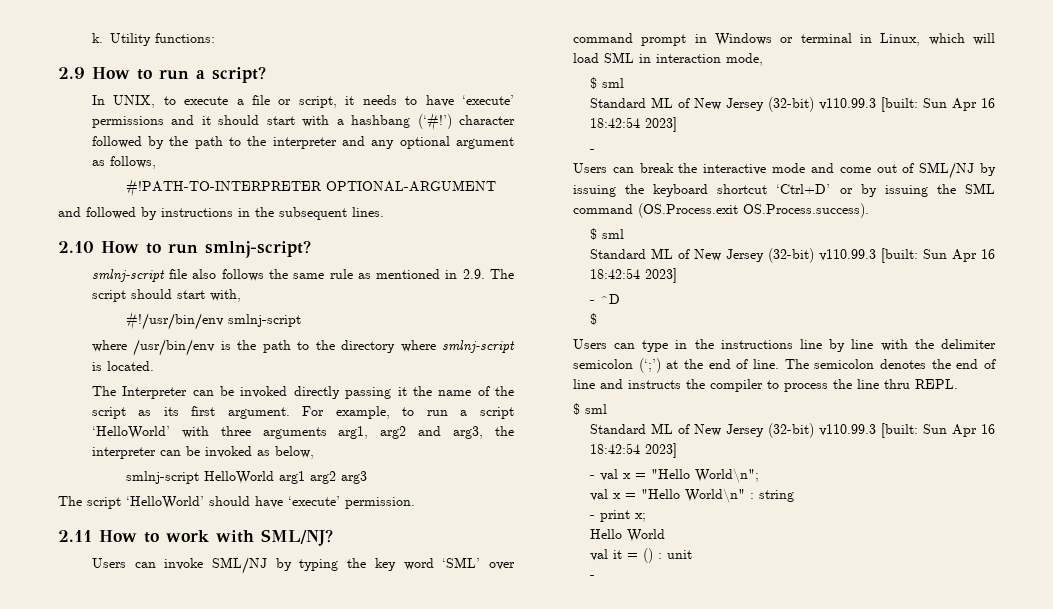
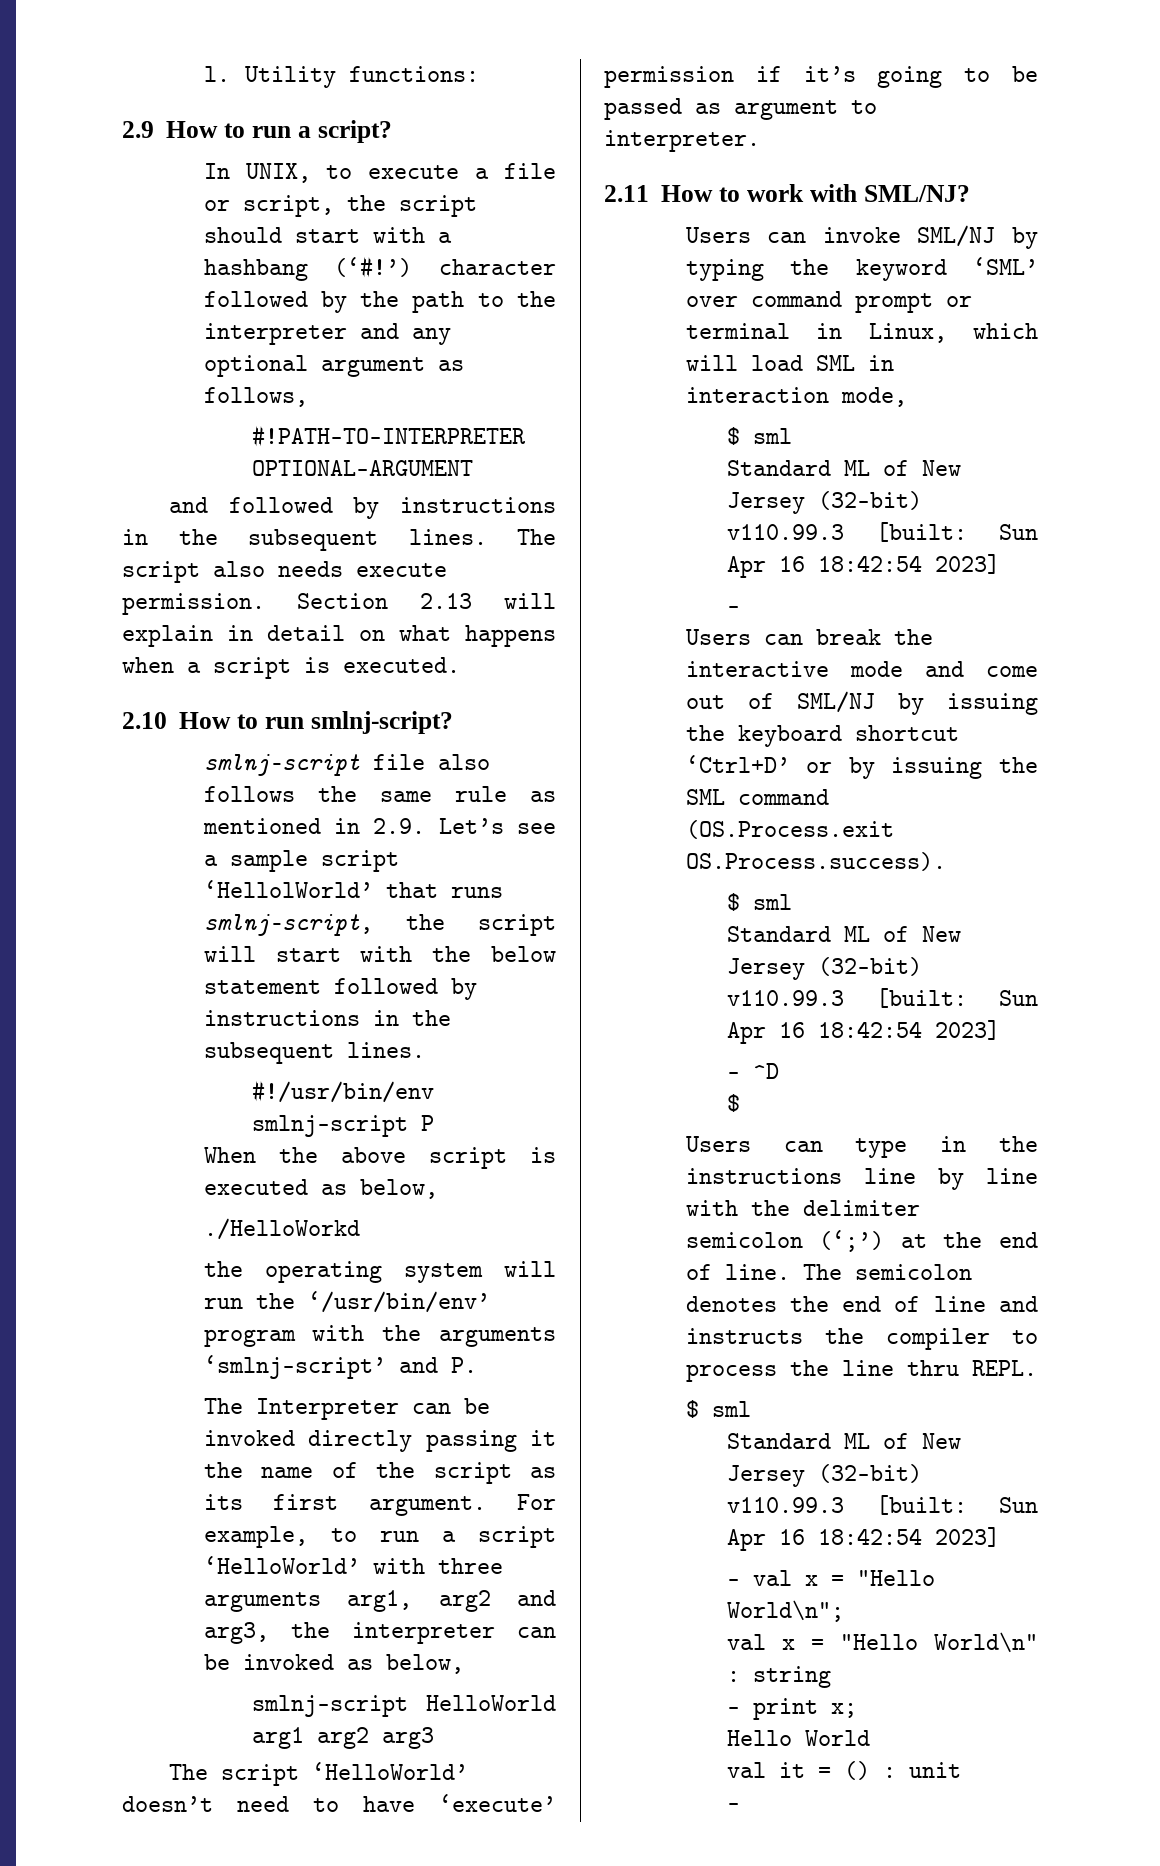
[91,33,103,43] k. -> [203,66,230,82] l.
[345,95,514,107] [91,115,211,128] it needs to have ‘execute’ permissions and it -> [346,195,477,217] the script
(384, 212) none -> [517,529,556,545] [122,561,447,583] [122,593,556,615] [122,625,556,647] [122,657,460,679] The script also needs execute permission. Section 2.13 will explain in detail on what happens when a script is executed.
[490,269,515,279] [91,289,241,302] [125,312,301,330] [91,339,515,356] [91,361,154,371] The script should start with, // #!/usr/bin/env smlnj-script // where /usr/bin/env is the path to the directory where smlnj-script is located. -> [438,818,556,834] [203,850,399,872] [203,880,503,898] [203,914,556,936] [203,946,556,962] [203,978,477,1000] [203,1010,451,1026] [203,1042,425,1064] [252,1080,435,1103] [252,1115,435,1137] [203,1147,556,1169] [203,1179,438,1199] [203,1218,360,1240] [203,1261,556,1283] [203,1291,490,1313] [203,1325,556,1347] [203,1355,477,1379] Let’s see a sample script ‘HellolWorld’ that runs smlnj-script, the script will start with the below statement followed by instructions in the subsequent lines. // #!/usr/bin/env smlnj-script P // When the above script is executed as below, // ./HelloWorkd // the operating system will run the ‘/usr/bin/env’ program with the arguments ‘smlnj-script’ and P.
[209,496,415,509] should have ‘execute’ permission. -> [122,1794,556,1812] [604,66,1038,88] [604,98,877,120] [604,130,760,152] doesn’t need to have ‘execute’ permission if it’s going to be passed as argument to interpreter.
[374,558,434,571] key word -> [855,259,947,281] keyword
[694,33,772,46] in Windows -> (933, 303) none

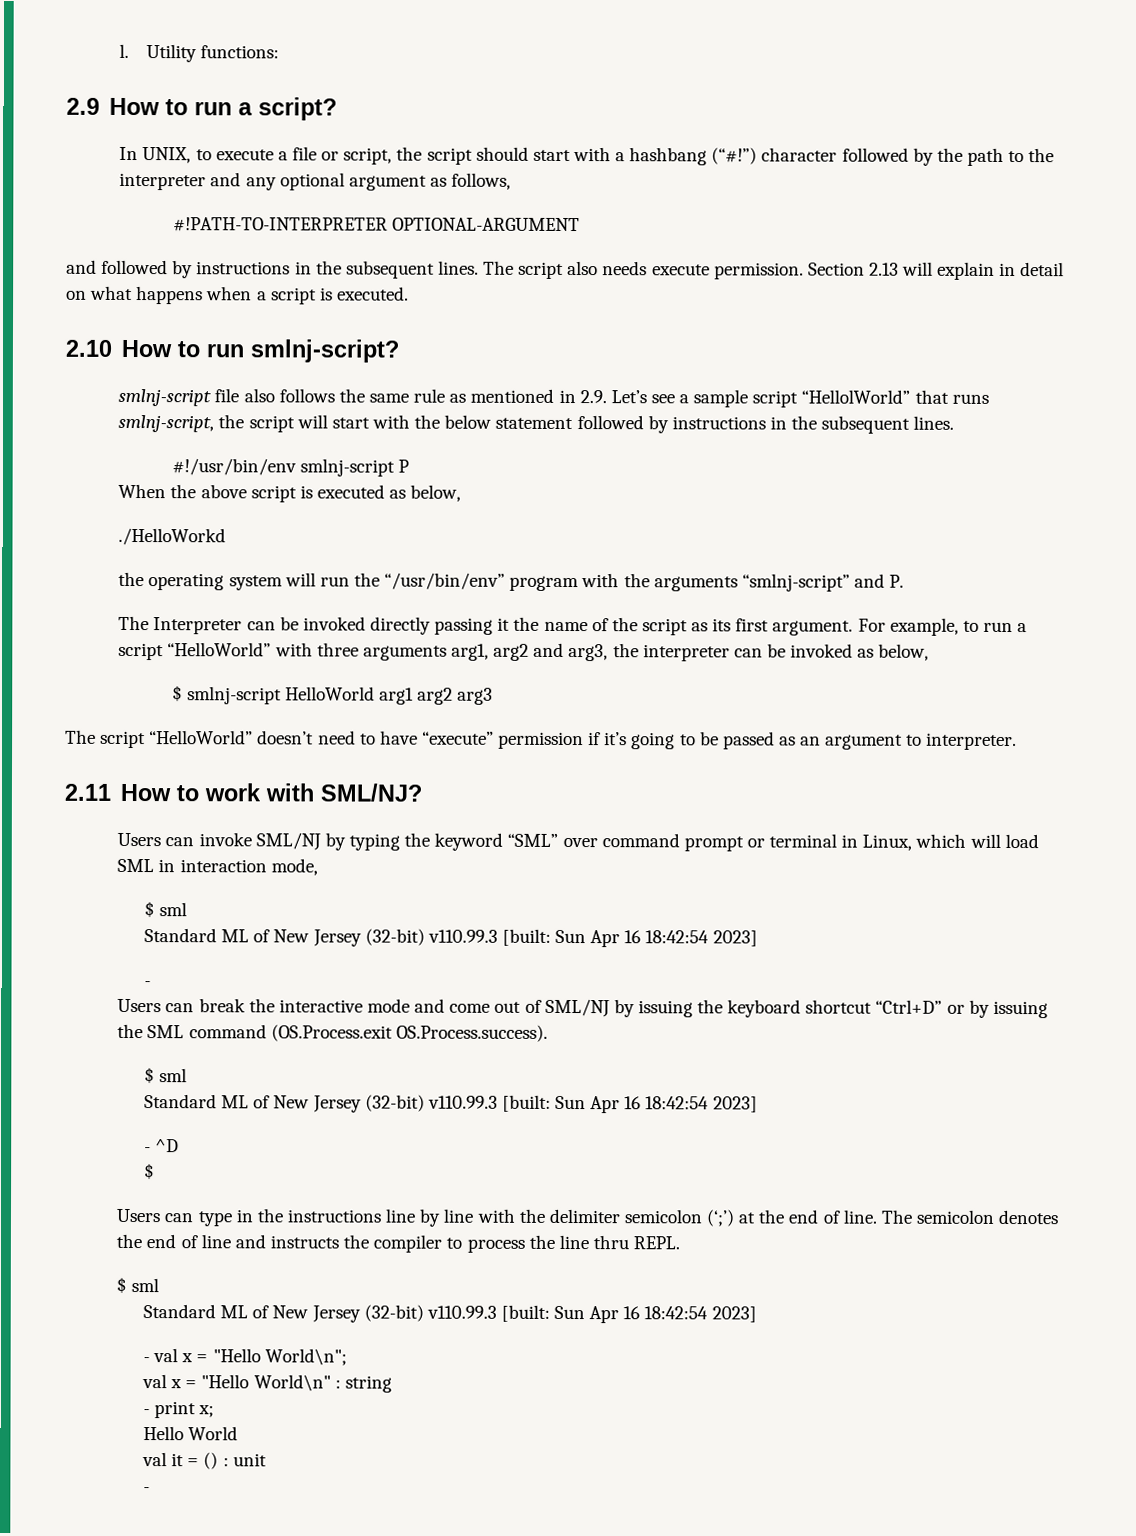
[334,256,413,278] (‘#!’) -> [711,147,758,165] (“#!”)
[203,880,373,898] ‘HellolWorld’ -> [801,389,911,404] “HellolWorld”
[307,1291,490,1313] ‘/usr/bin/env’ -> [384,572,506,590] “/usr/bin/env”
[203,1355,386,1379] ‘smlnj-script’ -> [741,573,850,592] “smlnj-script”
[203,1556,360,1574] ‘HelloWorld’ -> [167,642,272,657] “HelloWorld”
(464, 1664) none -> [171,685,183,702] $
[312,1762,469,1780] ‘HelloWorld’ -> [149,730,254,745] “HelloWorld”
[439,1794,556,1812] ‘execute’ -> [421,731,494,745] “execute”
(721, 108) none -> [800,736,822,746] an
[973,257,1038,275] ‘SML’ -> [507,833,559,847] “SML”
[685,755,790,773] ‘Ctrl+D’ -> [875,999,943,1014] “Ctrl+D”

